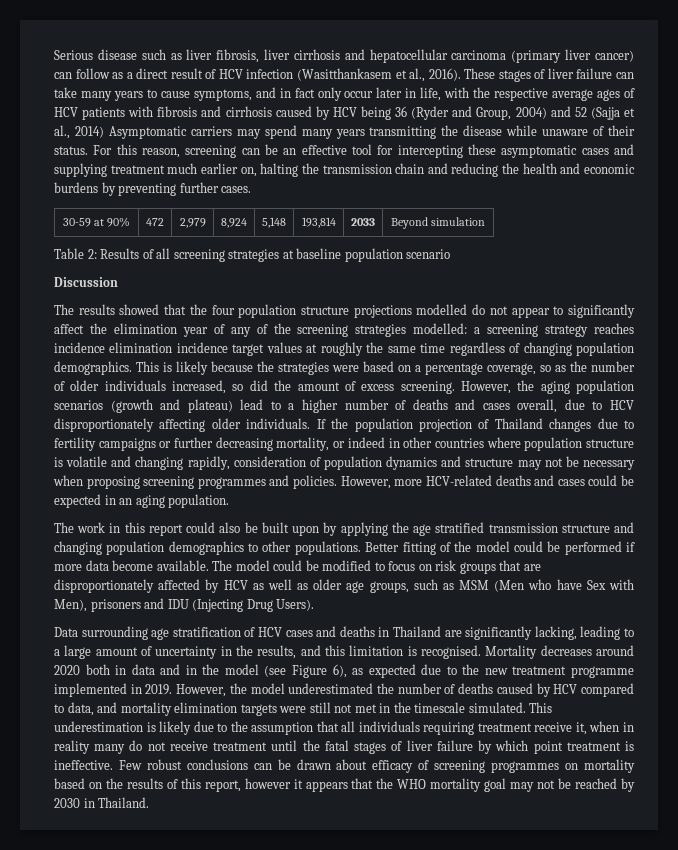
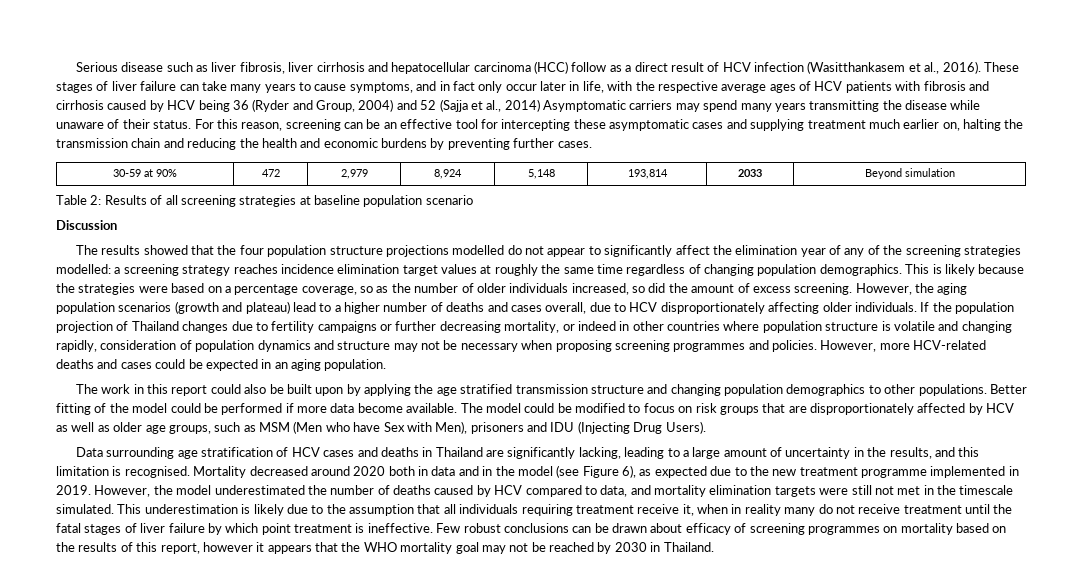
[511,49,634,63] [54,72,72,79] (primary liver cancer) can -> [534,61,569,74] (HCC)
[176,342,228,353] incidence -> (400, 269) none
[540,645,592,656] decreases -> [249,466,308,476] decreased

